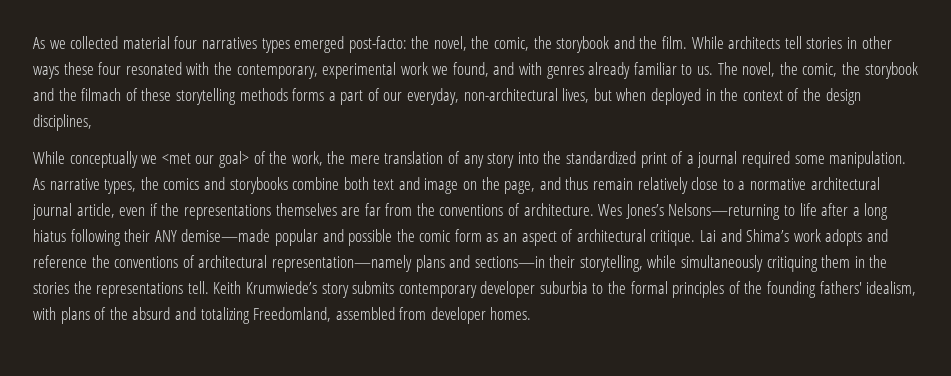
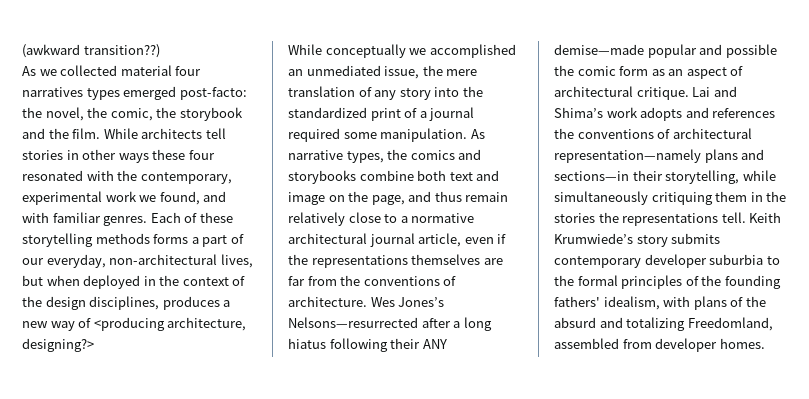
(33, 43) none -> [22,44,160,58] (awkward transition??) //
[546,62,918,79] [33,88,122,101] genres already familiar to us. The novel, the comic, the storybook and the filmach -> [52,212,181,226] familiar genres. Each
[33,151,323,168] // While conceptually we <met our goal> of the work, -> [162,296,231,310] [22,317,247,331] [22,338,94,352] [288,44,516,58] [288,65,420,79] produces a new way of <producing architecture, designing?> // While conceptually we accomplished an unmediated issue,
[668,203,817,220] Nelsons—returning to life -> [288,317,418,328] Nelsons—resurrected
[33,255,87,268] reference -> [712,108,776,118] references

